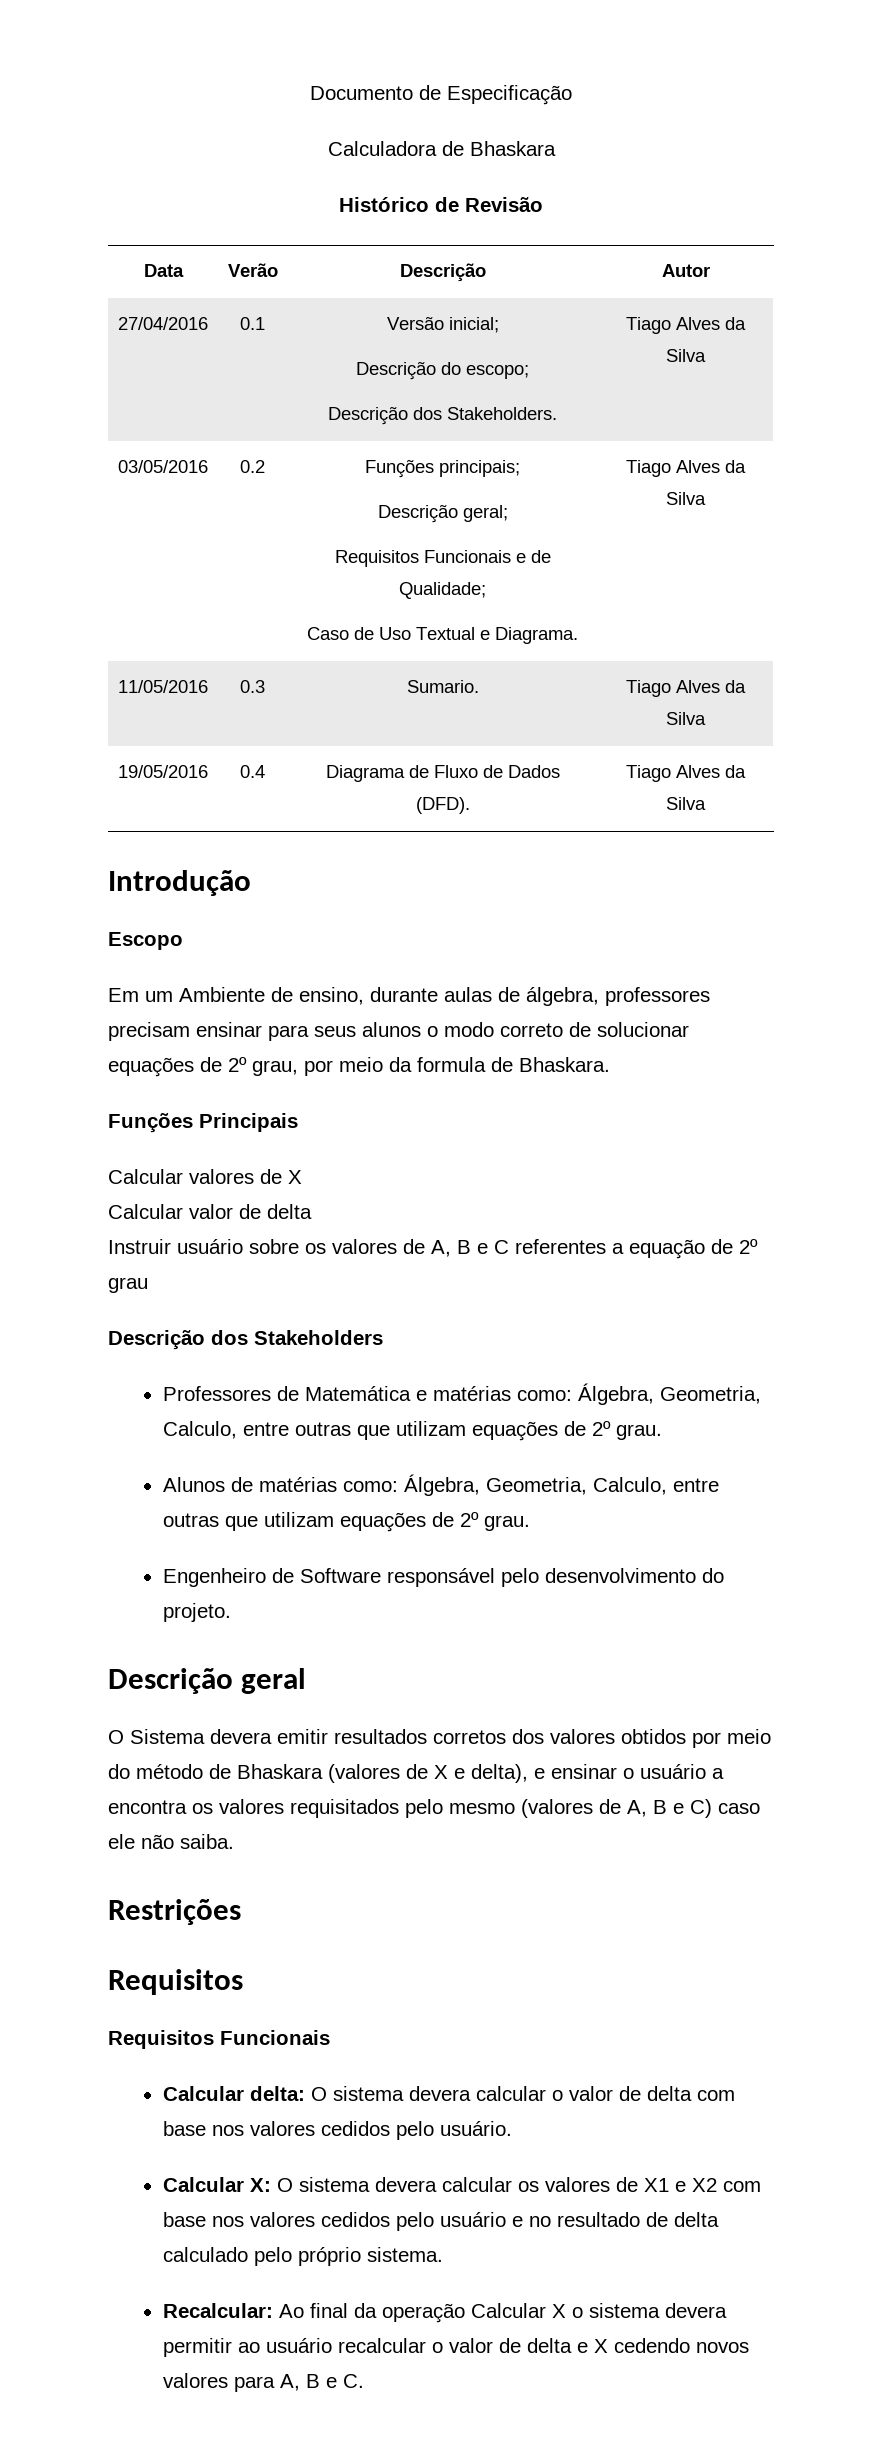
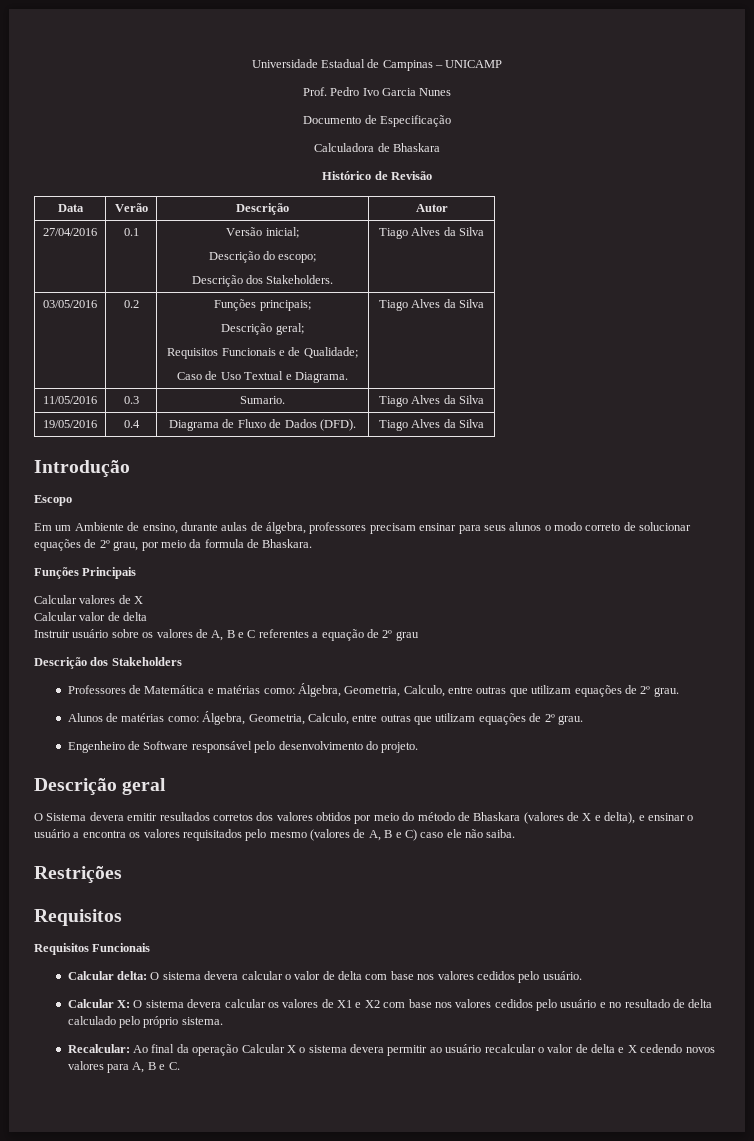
(310, 93) none -> [251,59,503,71] [302,87,452,96] Universidade Estadual de Campinas – UNICAMP // Prof. Pedro Ivo Garcia Nunes //

